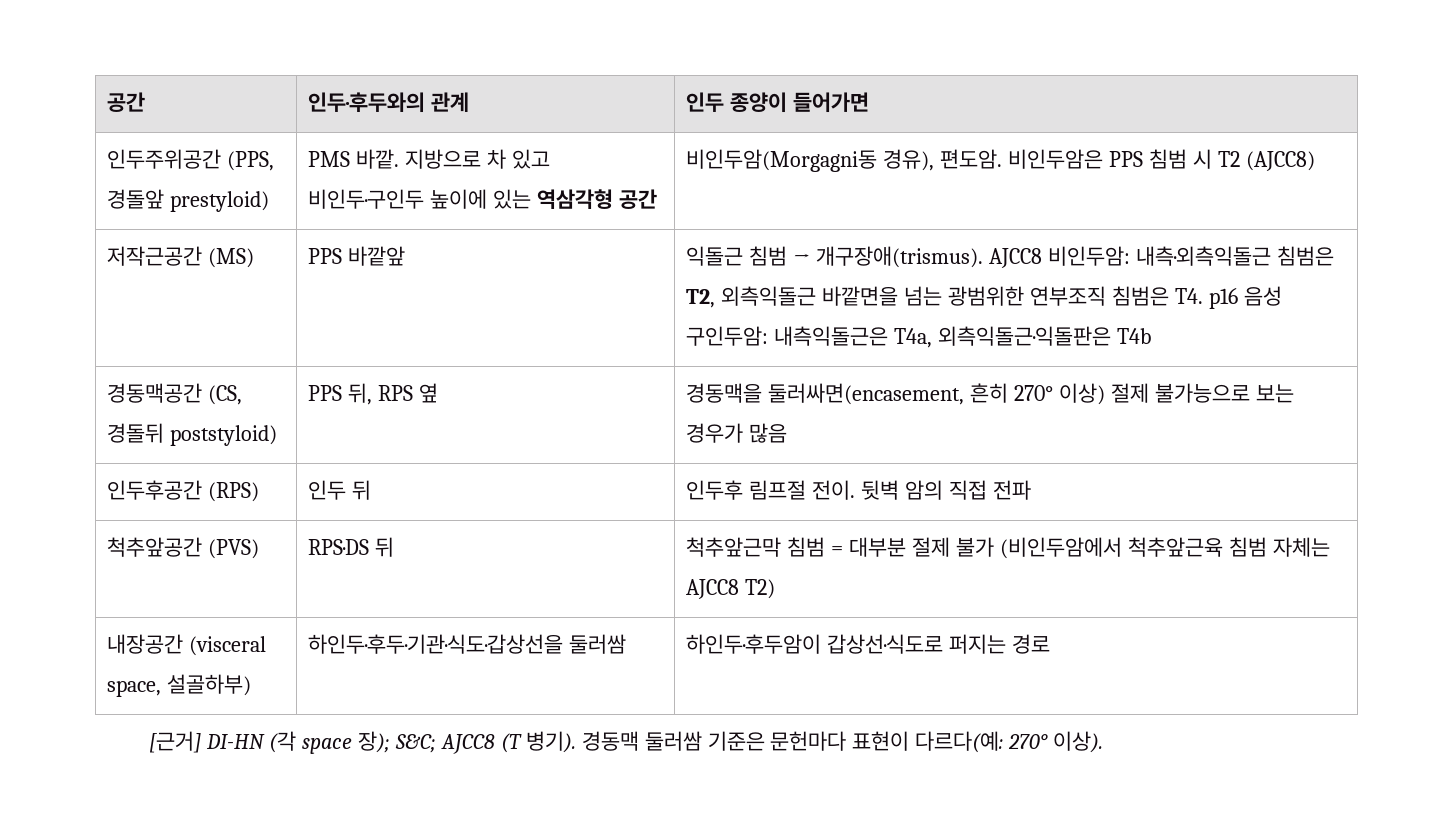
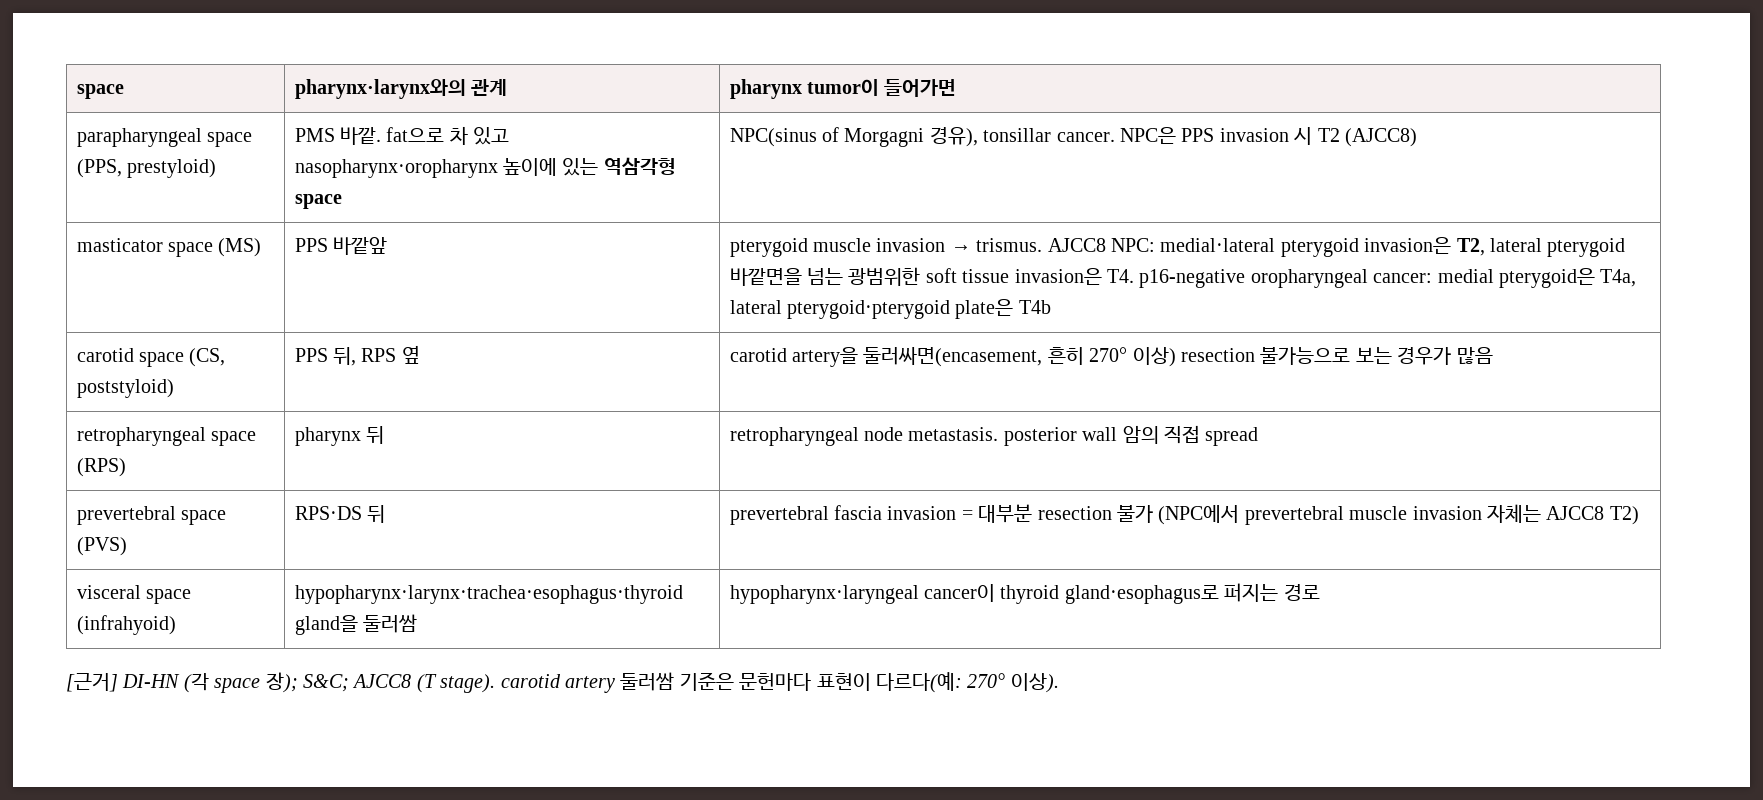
[107,92,146,112] [308,92,426,113] 공간 | 인두·후두와의 -> [76,84,124,99] [294,79,466,99] space | pharynx·larynx와의
[686,92,788,113] 인두 종양이 -> [729,79,879,99] pharynx tumor이
[107,149,275,171] [107,189,165,209] 인두주위공간 (PPS, 경돌앞 -> [76,128,252,147] [76,159,122,178] parapharyngeal space (PPS,
[405,149,482,169] 지방으로 -> [386,127,445,142] fat으로
[308,189,425,209] 비인두·구인두 -> [294,159,498,178] nasopharynx·oropharynx
[618,189,657,209] [686,149,1187,172] 공간 | 비인두암(Morgagni동 경유), 편도암. 비인두암은 PPS 침범 -> [294,194,342,209] [729,127,1289,147] space | NPC(sinus of Morgagni 경유), tonsillar cancer. NPC은 PPS invasion
[107,246,203,266] 저작근공간 -> [76,238,213,257] masticator space
[686,246,1334,268] [686,286,1282,309] [686,326,1151,348] [107,383,243,405] [107,423,165,443] 익돌근 침범 → 개구장애(trismus). AJCC8 비인두암: 내측·외측익돌근 침범은 T2, 외측익돌근 바깥면을 넘는 광범위한 연부조직 침범은 T4. p16 음성 구인두암: 내측익돌근은 T4a, 외측익돌근·익돌판은 T4b // 경동맥공간 (CS, 경돌뒤 -> [729,237,1626,257] [729,267,1637,288] [729,299,1051,319] [76,348,226,367] pterygoid muscle invasion → trismus. AJCC8 NPC: medial·lateral pterygoid invasion은 T2, lateral pterygoid 바깥면을 넘는 광범위한 soft tissue invasion은 T4. p16-negative oropharyngeal cancer: medial pterygoid은 T4a, lateral pterygoid·pterygoid plate은 T4b // carotid space (CS,
[686,383,763,403] 경동맥을 -> [729,347,858,367] carotid artery을
[1110,383,1149,403] 절제 -> [1180,348,1255,362] resection
[107,480,203,500] 인두후공간 -> [76,427,256,446] retropharyngeal space
[308,480,372,500] [686,480,1031,500] [107,537,260,559] [308,537,395,557] [686,537,1330,559] [686,579,776,599] [107,634,267,656] [107,674,252,697] [308,634,627,654] [686,634,944,654] 인두 뒤 | 인두후 림프절 전이. 뒷벽 암의 직접 전파 // 척추앞공간 (PVS) | RPS·DS 뒤 | 척추앞근막 침범 = 대부분 절제 불가 (비인두암에서 척추앞근육 침범 자체는 AJCC8 T2) // 내장공간 (visceral space, 설골하부) | 하인두·후두·기관·식도·갑상선을 둘러쌈 | 하인두·후두암이 갑상선·식도로 -> [294,426,384,446] [729,425,1259,446] [76,506,226,525] [76,537,127,556] [294,505,385,523] [729,504,1639,525] [76,585,191,604] [76,615,176,635] [294,585,683,604] [294,614,417,635] [729,584,1219,604] pharynx 뒤 | retropharyngeal node metastasis. posterior wall 암의 직접 spread // prevertebral space (PVS) | RPS·DS 뒤 | prevertebral fascia invasion = 대부분 resection 불가 (NPC에서 prevertebral muscle invasion 자체는 AJCC8 T2) // visceral space (infrahyoid) | hypopharynx·larynx·trachea·esophagus·thyroid gland을 둘러쌈 | hypopharynx·laryngeal cancer이 thyroid gland·esophagus로
[525,731,639,753] 병기). 경동맥 -> [440,674,615,693] stage). carotid artery

